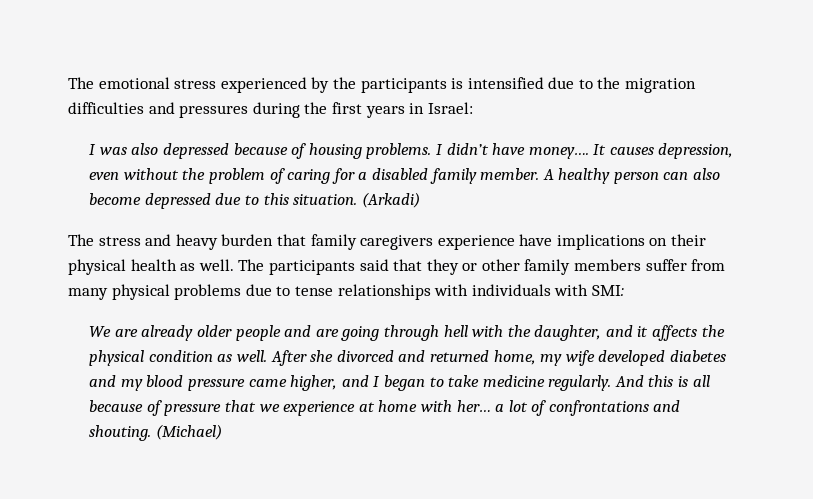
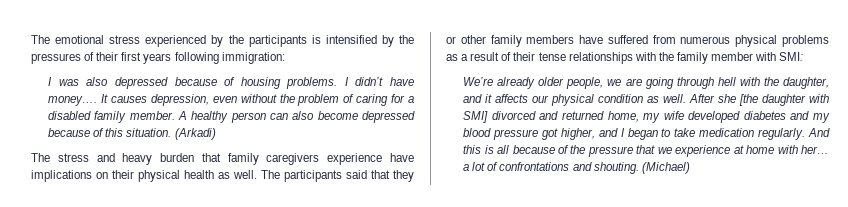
[548,77,697,93] [68,102,473,118] due to the migration difficulties and pressures during the first years in Israel: -> [381,35,415,47] [31,52,285,64] by the pressures of their first years following immigration:
[215,193,259,205] due to -> [48,128,105,137] because of
[645,259,726,271] [68,284,624,300] [89,325,312,341] suffer from many physical problems due to tense relationships with individuals with SMI: // We are already older people and -> [579,35,829,47] [446,52,804,64] [463,77,622,89] have suffered from numerous physical problems as a result of their tense relationships with the family member with SMI: // We’re already older people, we
[701,325,725,337] the -> [532,95,550,103] our
(334, 356) none -> [739,94,830,106] [463,111,489,123] [the daughter with SMI]
[248,379,287,387] came -> [541,128,558,140] got
[482,375,545,387] medicine -> [699,128,755,137] medication
(162, 408) none -> [570,145,586,154] the

